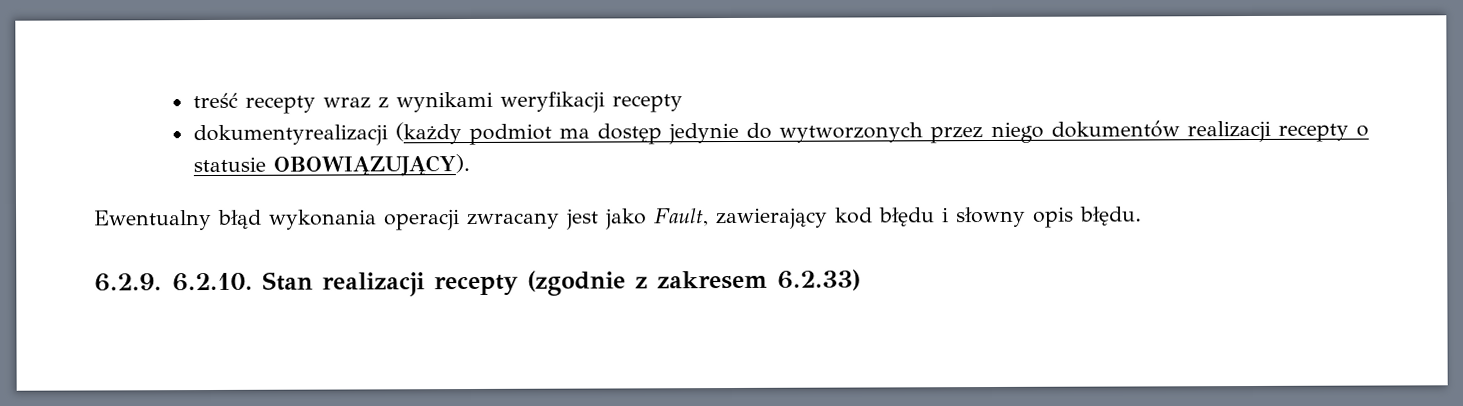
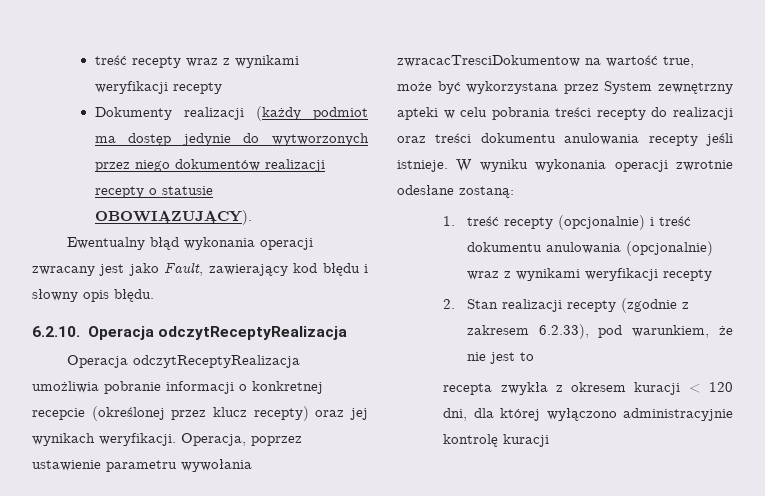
[192,124,388,147] dokumentyrealizacji -> [94,107,244,120] Dokumenty realizacji
[94,272,253,292] 6.2.9. 6.2.10. -> [32,326,347,340] [67,355,301,368] [32,381,323,394] [32,406,368,421] [32,433,302,446] [32,459,252,472] [397,55,694,68] [397,81,733,94] [397,107,733,120] [397,133,733,146] [397,159,733,172] [397,185,514,198] [443,215,691,230] [466,241,713,256] [466,268,712,281] [443,299,456,309] 6.2.10. Operacja odczytReceptyRealizacja // Operacja odczytReceptyRealizacja umożliwia pobranie informacji o konkretnej recepcie (określonej przez klucz recepty) oraz jej wynikach weryfikacji. Operacja, poprzez ustawienie parametru wywołania zwracacTresciDokumentow na wartość true, może być wykorzystana przez System zewnętrzny apteki w celu pobrania treści recepty do realizacji oraz treści dokumentu anulowania recepty jeśli istnieje. W wyniku wykonania operacji zwrotnie odesłane zostaną: // 1. treść recepty (opcjonalnie) i treść dokumentu anulowania (opcjonalnie) wraz z wynikami weryfikacji recepty // 2.
[776,269,861,291] 6.2.33) -> [538,324,733,339] [466,352,534,364] [443,382,733,395] [443,408,733,421] [443,434,550,447] 6.2.33), pod warunkiem, że nie jest to // recepta zwykła z okresem kuracji < 120 dni, dla której wyłączono administracyjnie kontrolę kuracji

